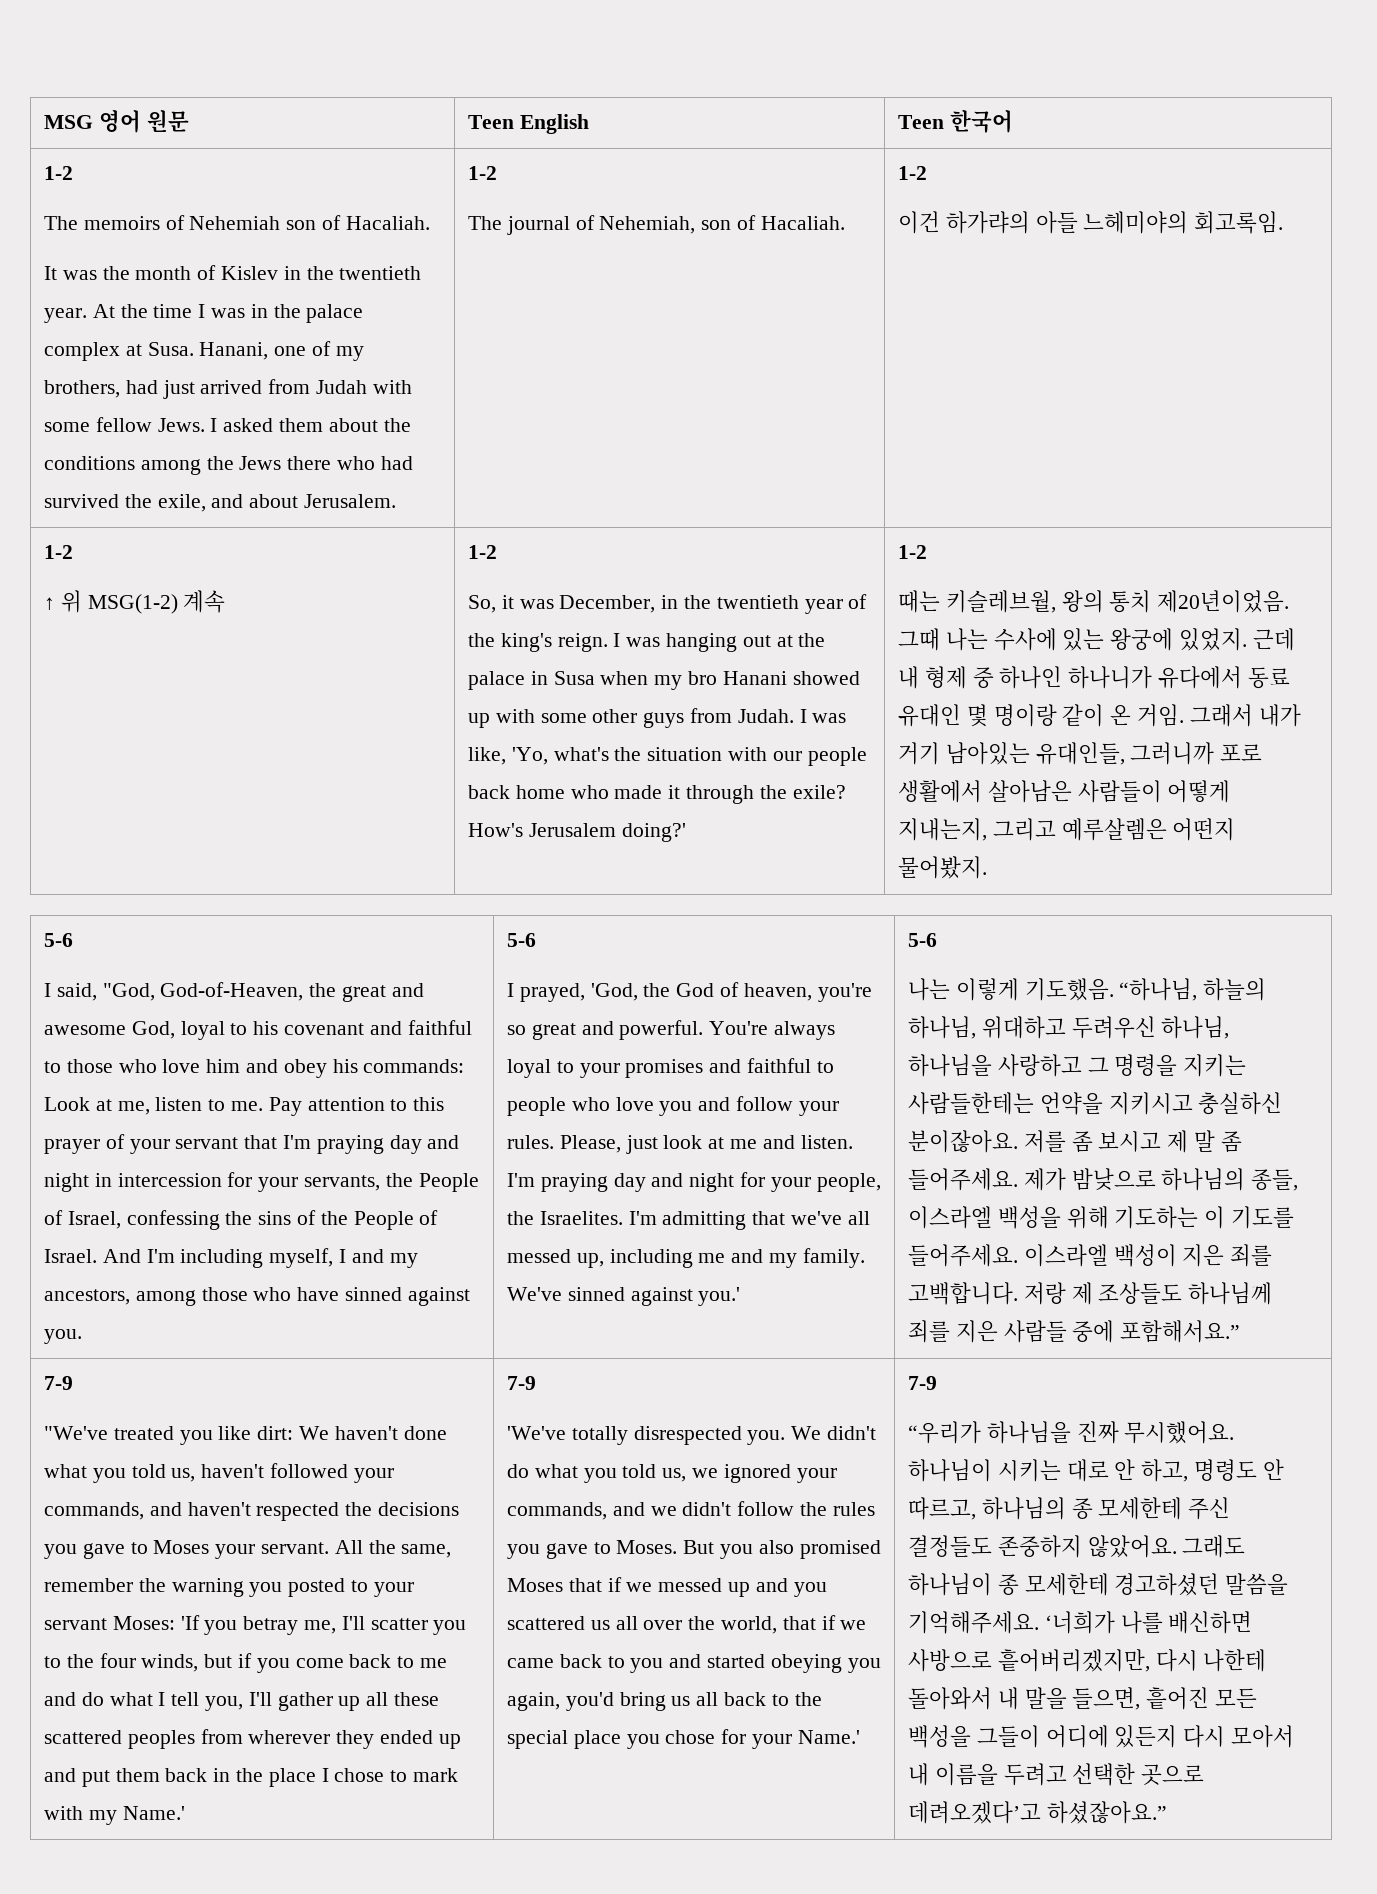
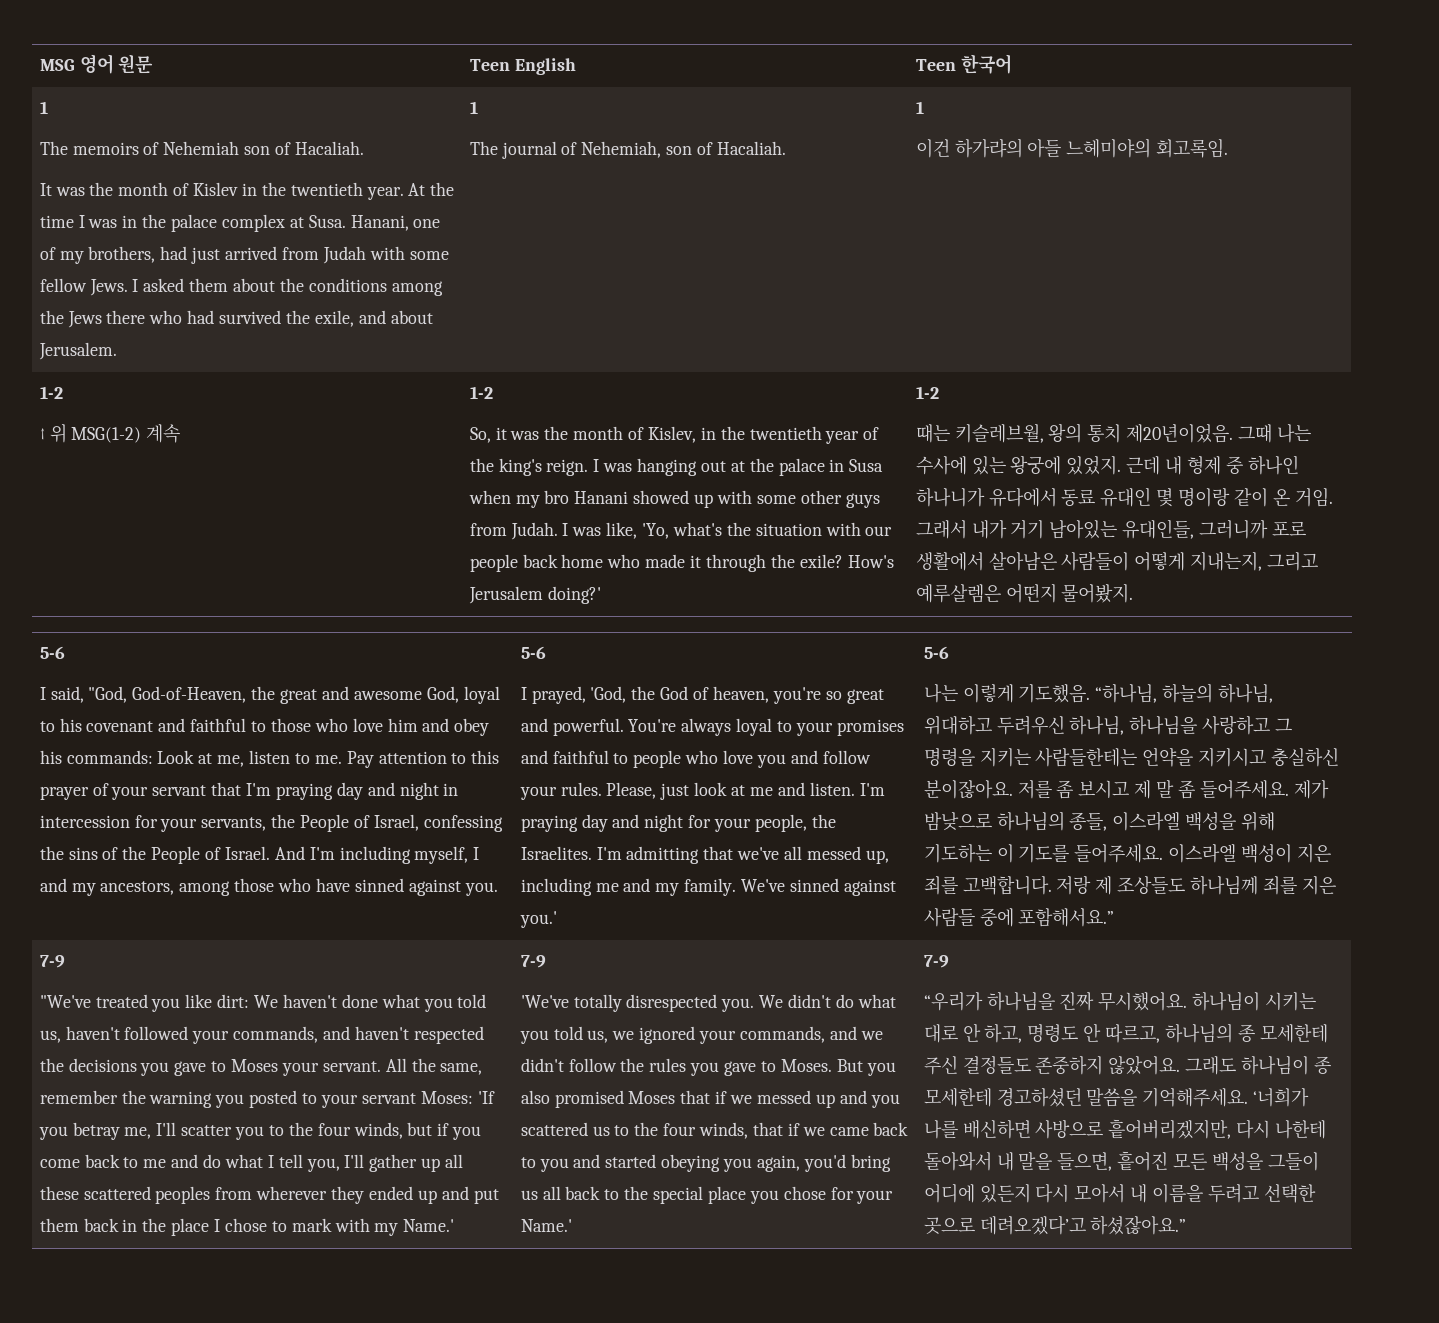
[43,166,73,180] 1-2 -> [39,101,48,114] 1
[467,166,497,180] 1-2 -> [469,101,478,114] 1
[897,166,927,180] 1-2 -> [915,101,924,114] 1
[559,595,656,613] December, -> [544,426,696,443] the month of Kislev,
[615,1616,777,1634] all over the world, -> [614,1122,749,1139] to the four winds,

